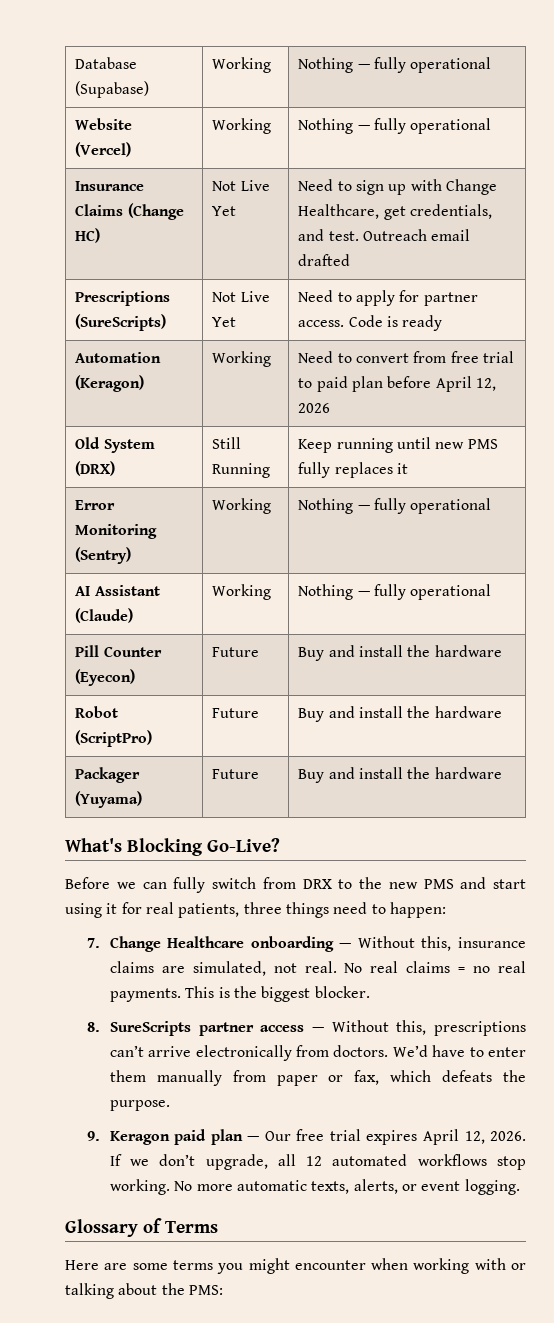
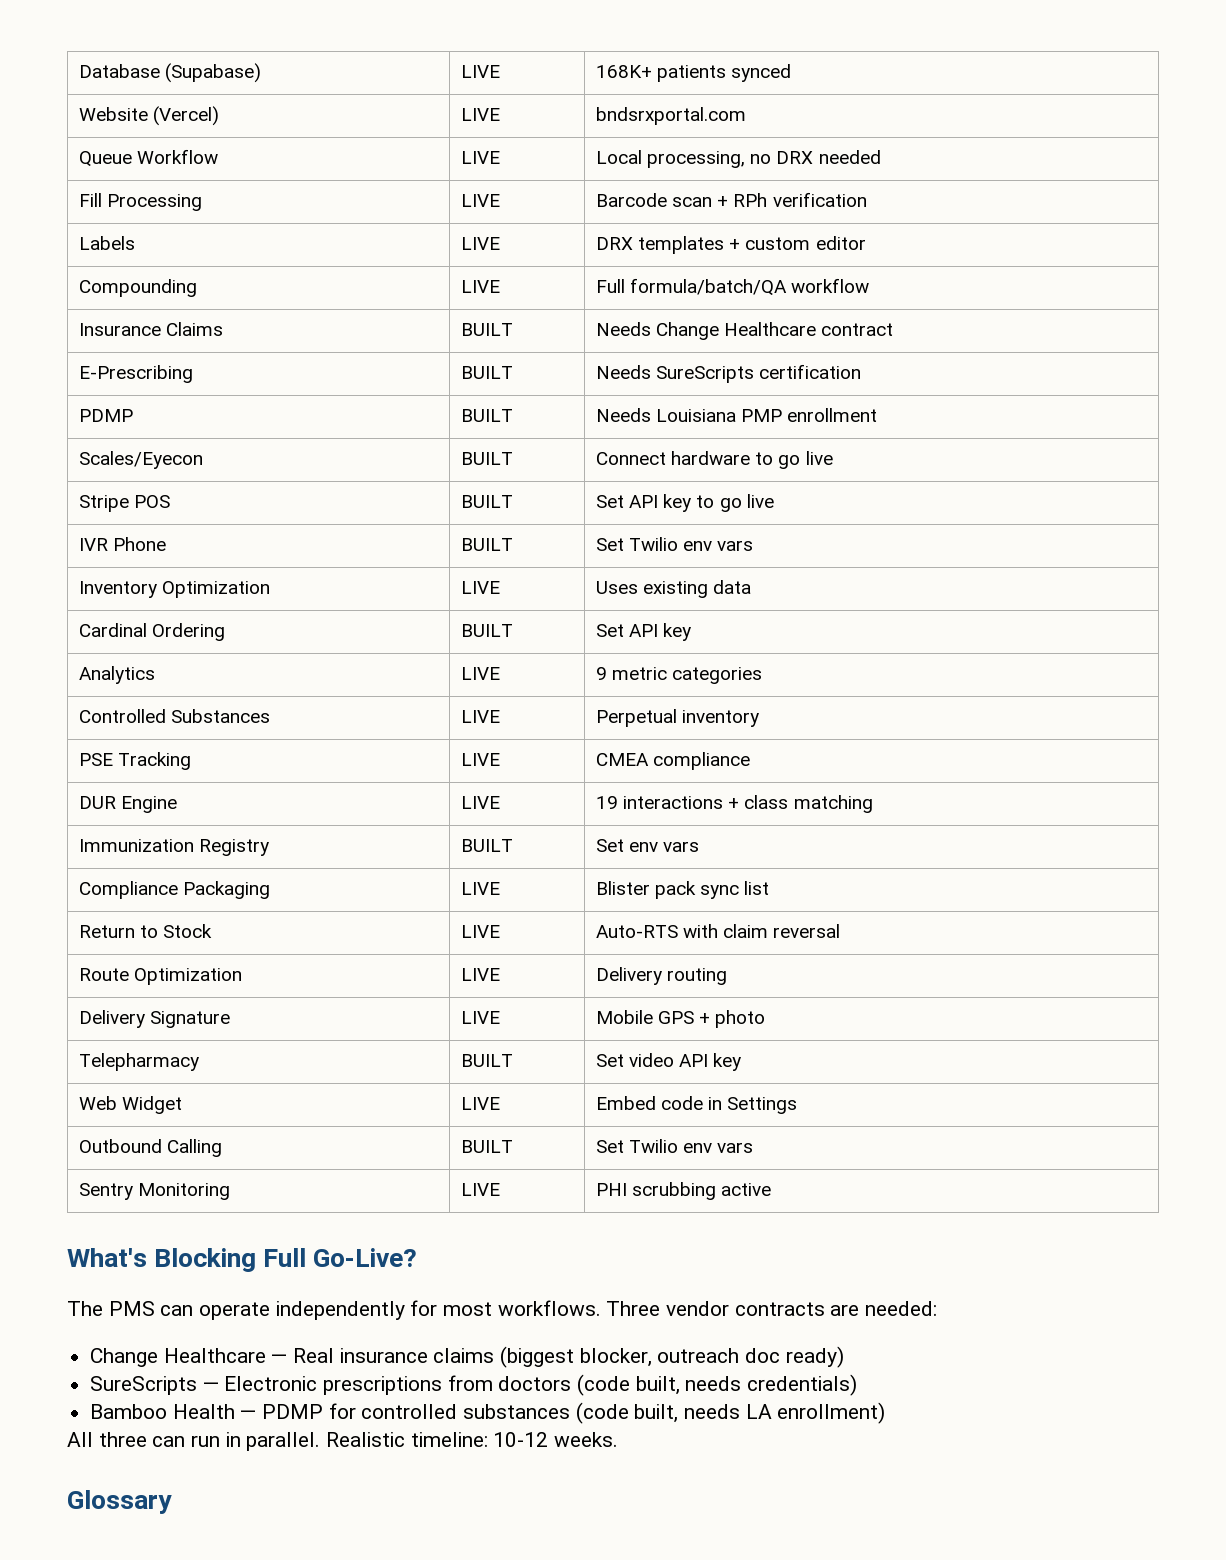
[212,57,272,73] [298,57,492,73] [75,118,133,130] [75,142,132,157] [212,118,272,134] [298,118,492,134] [75,181,145,191] [75,203,184,220] [75,228,101,243] [212,180,270,191] [212,206,237,216] [298,179,497,195] [298,204,492,220] [298,229,471,241] [298,254,351,266] [75,291,171,306] [75,314,167,331] [212,291,270,302] [212,317,237,327] [298,290,478,306] [298,315,443,331] [75,352,162,363] [75,375,145,392] [212,351,272,367] [298,351,514,363] [298,376,496,392] [298,403,331,413] [75,437,155,453] [75,461,116,476] [212,437,242,449] [212,463,271,478] [298,437,498,453] [298,462,408,478] [75,500,116,510] [75,524,158,539] [75,547,132,564] [212,498,272,514] [298,498,492,514] [75,585,160,596] [75,608,134,623] [212,584,272,600] [298,584,492,600] [75,645,162,657] [75,669,136,686] [212,647,260,657] [298,645,502,661] [75,706,119,718] [75,730,153,747] [212,708,260,718] [298,706,502,722] [75,767,141,783] [75,791,143,808] [212,769,260,779] [298,767,502,783] Working | Nothing — fully operational // Website (Vercel) | Working | Nothing — fully operational // Insurance Claims (Change HC) | Not Live Yet | Need to sign up with Change Healthcare, get credentials, and test. Outreach email drafted // Prescriptions (SureScripts) | Not Live Yet | Need to apply for partner access. Code is ready // Automation (Keragon) | Working | Need to convert from free trial to paid plan before April 12, 2026 // Old System (DRX) | Still Running | Keep running until new PMS fully replaces it // Error Monitoring (Sentry) | Working | Nothing — fully operational // AI Assistant (Claude) | Working | Nothing — fully operational // Pill Counter (Eyecon) | Future | Buy and install the hardware // Robot (ScriptPro) | Future | Buy and install the hardware // Packager (Yuyama) | Future | Buy and install the hardware -> [460,65,500,78] [595,64,792,82] [78,106,220,126] [460,108,500,121] [595,107,746,125] [78,149,219,167] [460,151,500,164] [595,150,881,168] [78,193,203,211] [460,194,500,207] [595,192,867,207] [78,236,135,250] [460,237,500,250] [595,236,866,254] [78,279,197,297] [460,280,500,293] [595,278,870,296] [78,322,224,336] [460,323,513,336] [595,322,894,340] [78,365,193,383] [460,366,513,379] [595,364,862,383] [78,409,133,422] [460,409,513,422] [595,408,878,422] [78,451,203,469] [460,452,513,465] [595,451,833,469] [78,495,171,512] [460,495,513,508] [595,494,774,512] [78,537,167,551] [460,538,513,551] [595,537,754,551] [78,581,271,598] [460,581,500,594] [595,580,752,598] [78,623,226,641] [460,624,513,637] [595,623,692,641] [78,666,155,684] [460,667,500,680] [595,667,763,684] [78,709,271,723] [460,710,500,723] [595,709,760,727] [78,752,192,770] [460,753,500,766] [595,752,751,770] [78,796,178,813] [460,796,500,809] [595,795,873,813] [78,839,270,856] [460,839,513,852] [595,839,700,852] [78,881,271,899] [460,882,500,895] [595,881,770,899] [78,924,213,938] [460,925,500,938] [595,924,841,938] [78,968,243,985] [460,968,500,981] [595,967,728,985] [78,1010,231,1028] [460,1011,500,1024] [595,1010,766,1028] [78,1053,199,1071] [460,1054,513,1067] [595,1053,742,1071] [78,1096,183,1114] [460,1097,500,1110] [595,1096,798,1114] [78,1139,223,1157] [460,1140,513,1153] [595,1139,754,1153] [78,1183,231,1200] [460,1183,500,1196] [595,1182,772,1200] LIVE | 168K+ patients synced // Website (Vercel) | LIVE | bndsrxportal.com // Queue Workflow | LIVE | Local processing, no DRX needed // Fill Processing | LIVE | Barcode scan + RPh verification // Labels | LIVE | DRX templates + custom editor // Compounding | LIVE | Full formula/batch/QA workflow // Insurance Claims | BUILT | Needs Change Healthcare contract // E-Prescribing | BUILT | Needs SureScripts certification // PDMP | BUILT | Needs Louisiana PMP enrollment // Scales/Eyecon | BUILT | Connect hardware to go live // Stripe POS | BUILT | Set API key to go live // IVR Phone | BUILT | Set Twilio env vars // Inventory Optimization | LIVE | Uses existing data // Cardinal Ordering | BUILT | Set API key // Analytics | LIVE | 9 metric categories // Controlled Substances | LIVE | Perpetual inventory // PSE Tracking | LIVE | CMEA compliance // DUR Engine | LIVE | 19 interactions + class matching // Immunization Registry | BUILT | Set env vars // Compliance Packaging | LIVE | Blister pack sync list // Return to Stock | LIVE | Auto-RTS with claim reversal // Route Optimization | LIVE | Delivery routing // Delivery Signature | LIVE | Mobile GPS + photo // Telepharmacy | BUILT | Set video API key // Web Widget | LIVE | Embed code in Settings // Outbound Calling | BUILT | Set Twilio env vars // Sentry Monitoring | LIVE | PHI scrubbing active
(203, 847) none -> [263,1248,307,1267] Full
[65,877,526,893] [65,902,446,918] [87,936,526,952] [109,961,526,976] [109,986,370,1002] [87,1020,526,1036] [109,1045,526,1061] [109,1070,527,1086] [109,1100,170,1111] [87,1129,527,1145] [109,1154,527,1170] [109,1179,520,1195] [65,1218,218,1237] [65,1258,527,1274] [65,1283,223,1299] Before we can fully switch from DRX to the new PMS and start using it for real patients, three things need to happen: // 7. Change Healthcare onboarding — Without this, insurance claims are simulated, not real. No real claims = no real payments. This is the biggest blocker. // 8. SureScripts partner access — Without this, prescriptions can’t arrive electronically from doctors. We’d have to enter them manually from paper or fax, which defeats the purpose. // 9. Keragon paid plan — Our free trial expires April 12, 2026. If we don’t upgrade, all 12 automated workflows stop working. No more automatic texts, alerts, or event logging. // Glossary of Terms // Here are some terms you might encounter when working with or talking about the PMS: -> [67,1300,938,1320] [90,1346,844,1368] [90,1374,858,1396] [90,1402,886,1424] [67,1432,619,1451] [67,1490,172,1514] The PMS can operate independently for most workflows. Three vendor contracts are needed: // Change Healthcare — Real insurance claims (biggest blocker, outreach doc ready) // SureScripts — Electronic prescriptions from doctors (code built, needs credentials) // Bamboo Health — PDMP for controlled substances (code built, needs LA enrollment) // All three can run in parallel. Realistic timeline: 10-12 weeks. // Glossary

